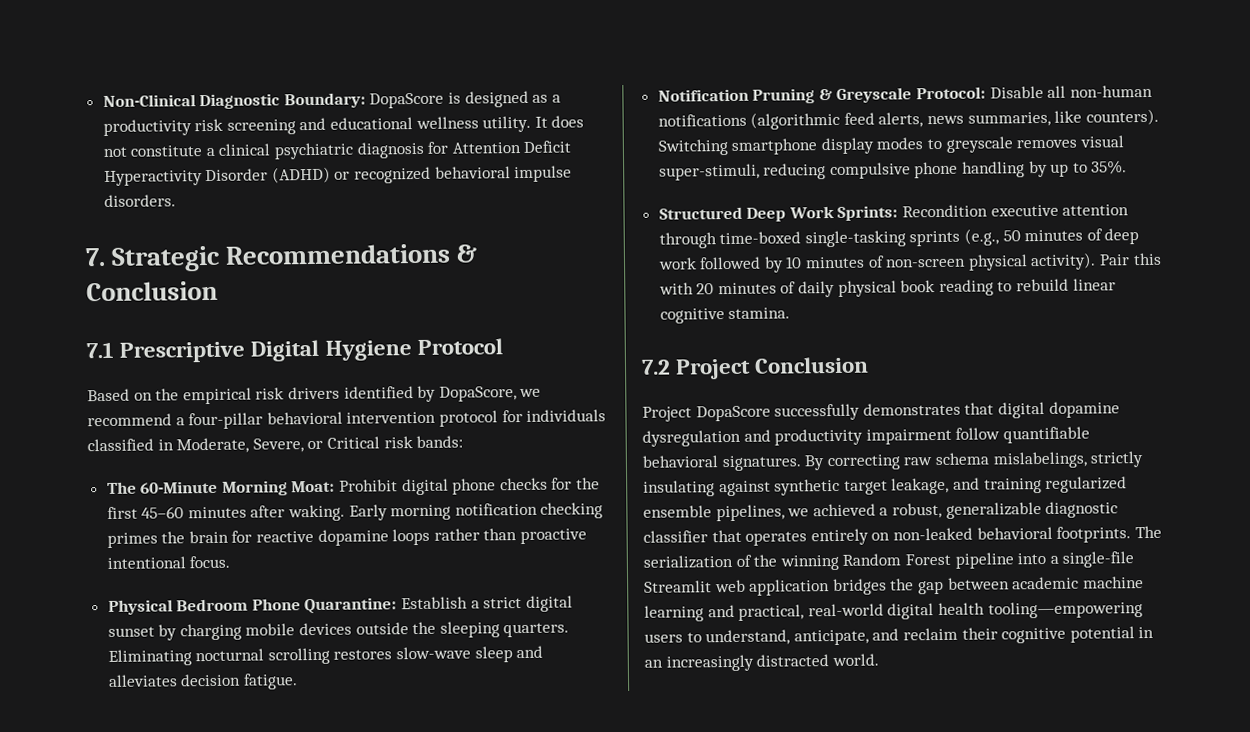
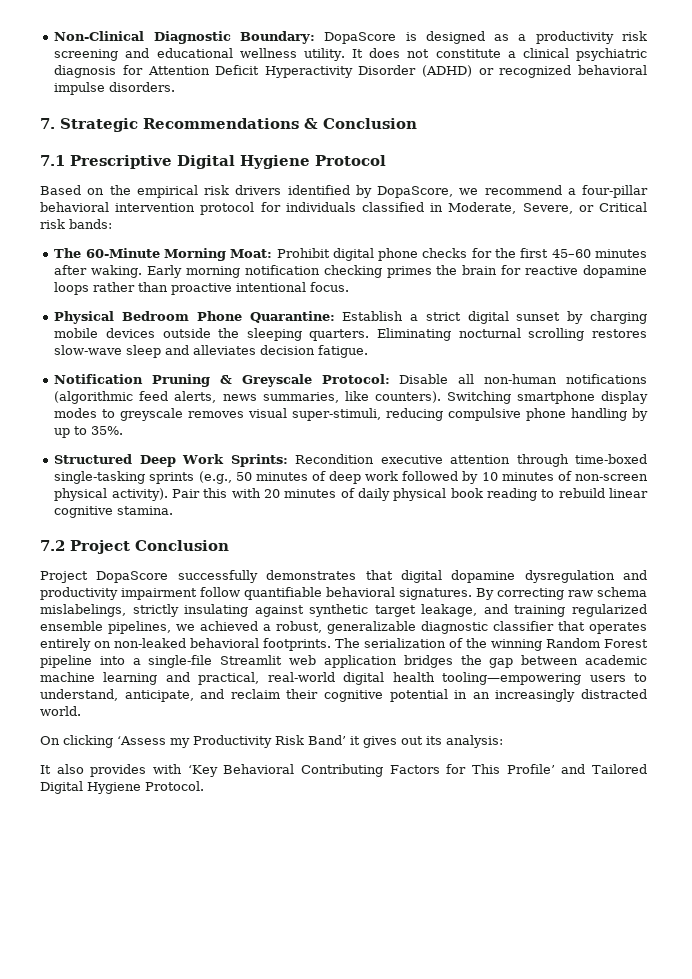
(879, 660) none -> [40,735,503,748] [40,764,648,777] [40,781,204,794] // On clicking ‘Assess my Productivity Risk Band’ it gives out its analysis: // It also provides with ‘Key Behavioral Contributing Factors for This Profile’ and Tailored Digital Hygiene Protocol.

